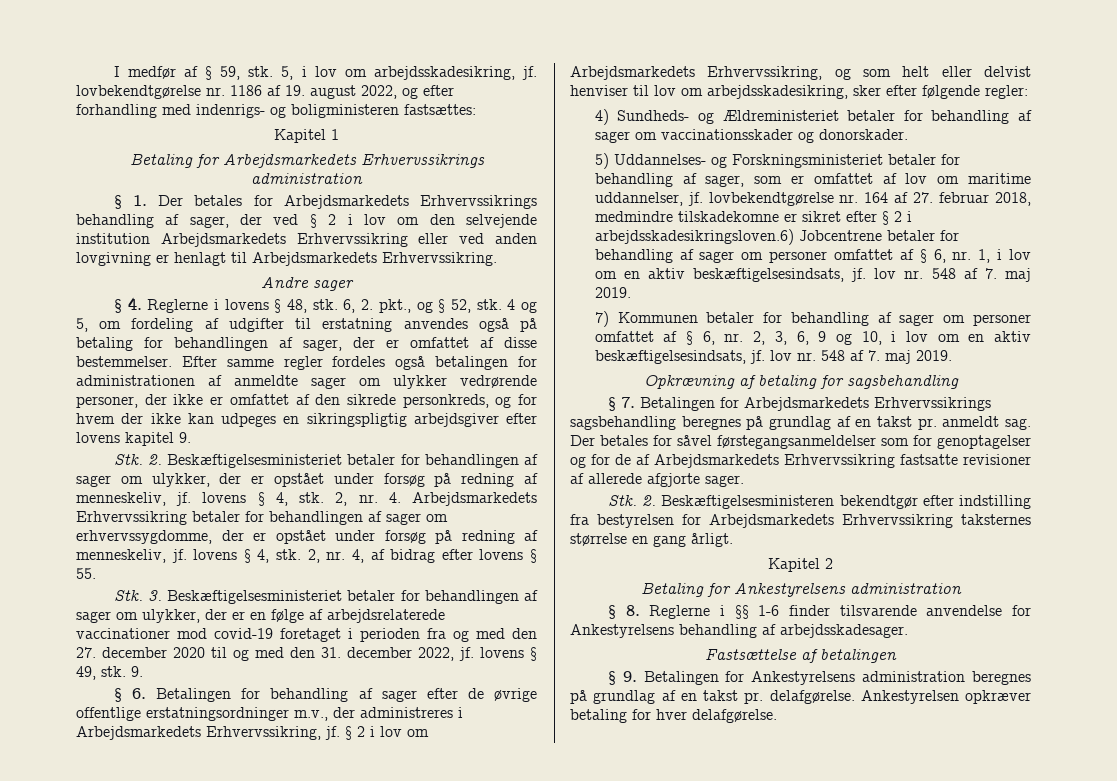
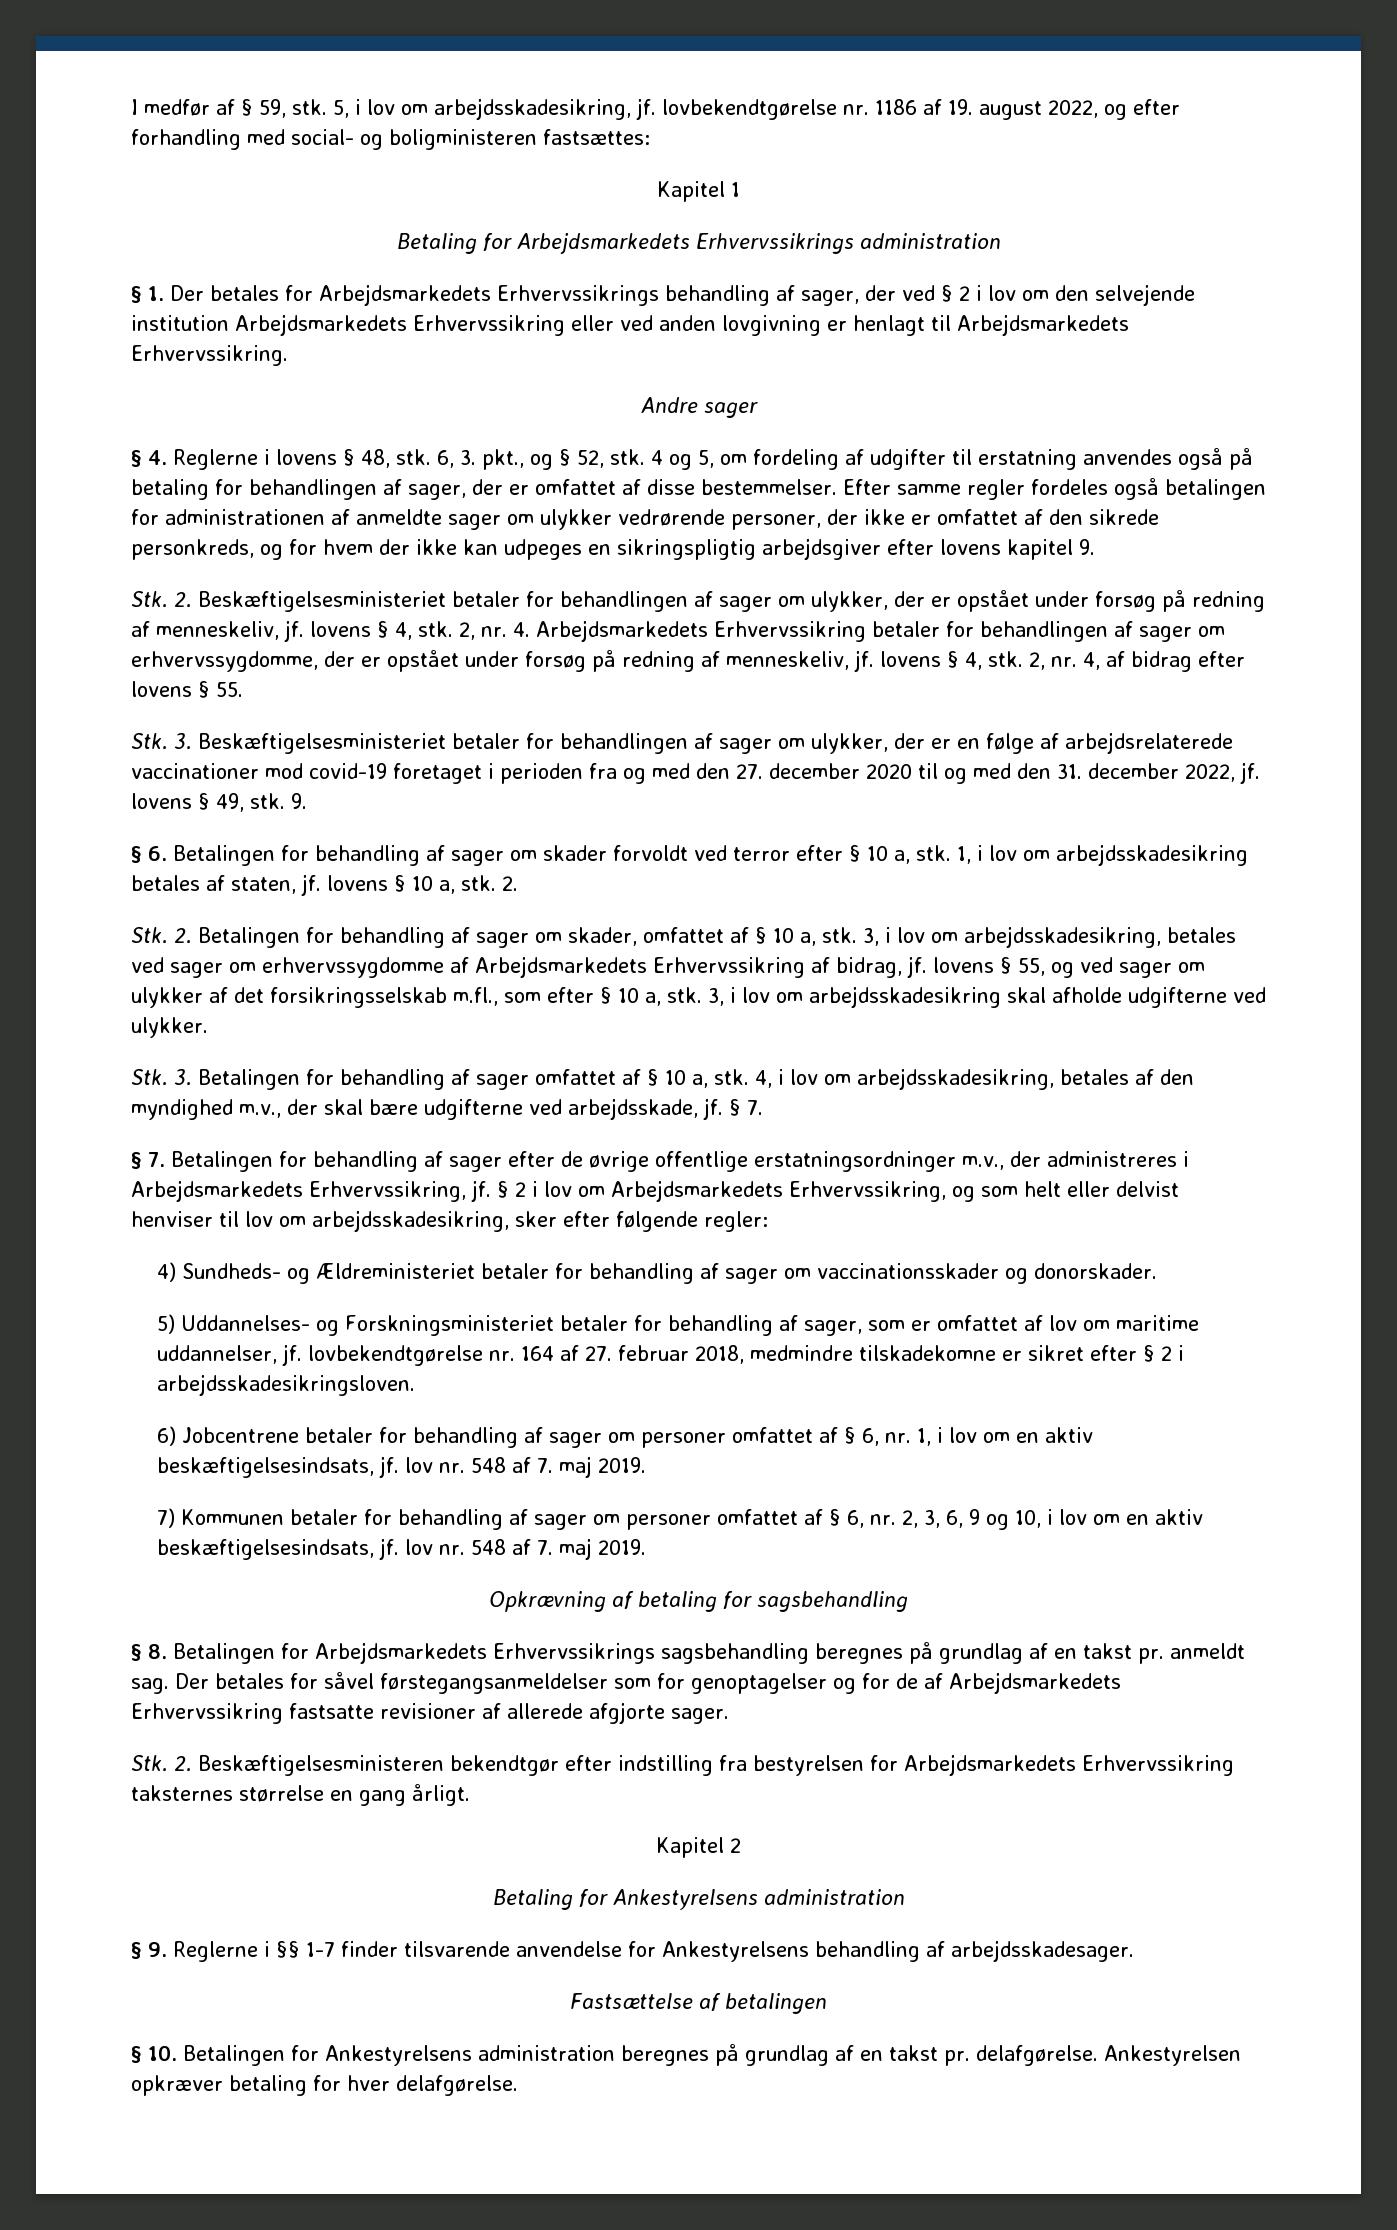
[196,104,265,118] indenrigs- -> [291,129,354,145] social-
[361,299,374,310] 2. -> [460,450,476,465] 3.
(417, 696) none -> [510,844,1248,866] [131,874,518,896] [131,926,1236,948] [131,956,1205,978] [131,986,1266,1008] [131,1017,208,1038] [131,1068,1194,1090] [131,1098,763,1120] [131,1151,502,1172] om skader forvoldt ved terror efter § 10 a, stk. 1, i lov om arbejdsskadesikring betales af staten, jf. lovens § 10 a, stk. 2. // Stk. 2. Betalingen for behandling af sager om skader, omfattet af § 10 a, stk. 3, i lov om arbejdsskadesikring, betales ved sager om erhvervssygdomme af Arbejdsmarkedets Erhvervssikring af bidrag, jf. lovens § 55, og ved sager om ulykker af det forsikringsselskab m.fl., som efter § 10 a, stk. 3, i lov om arbejdsskadesikring skal afholde udgifterne ved ulykker. // Stk. 3. Betalingen for behandling af sager omfattet af § 10 a, stk. 4, i lov om arbejdsskadesikring, betales af den myndighed m.v., der skal bære udgifterne ved arbejdsskade, jf. § 7. // § 7. Betalingen for behandling af sager
[594,229,794,245] arbejdsskadesikringsloven.6) -> [156,1374,415,1396] [156,1426,176,1446] arbejdsskadesikringsloven. // 6)
[620,397,635,408] 7. -> [148,1644,167,1659] 8.
[625,605,640,616] 8. -> [148,1942,167,1957] 9.
[758,605,780,616] 1-6 -> [306,1942,335,1957] 1-7
[622,671,637,682] 9. -> [148,2045,177,2061] 10.

